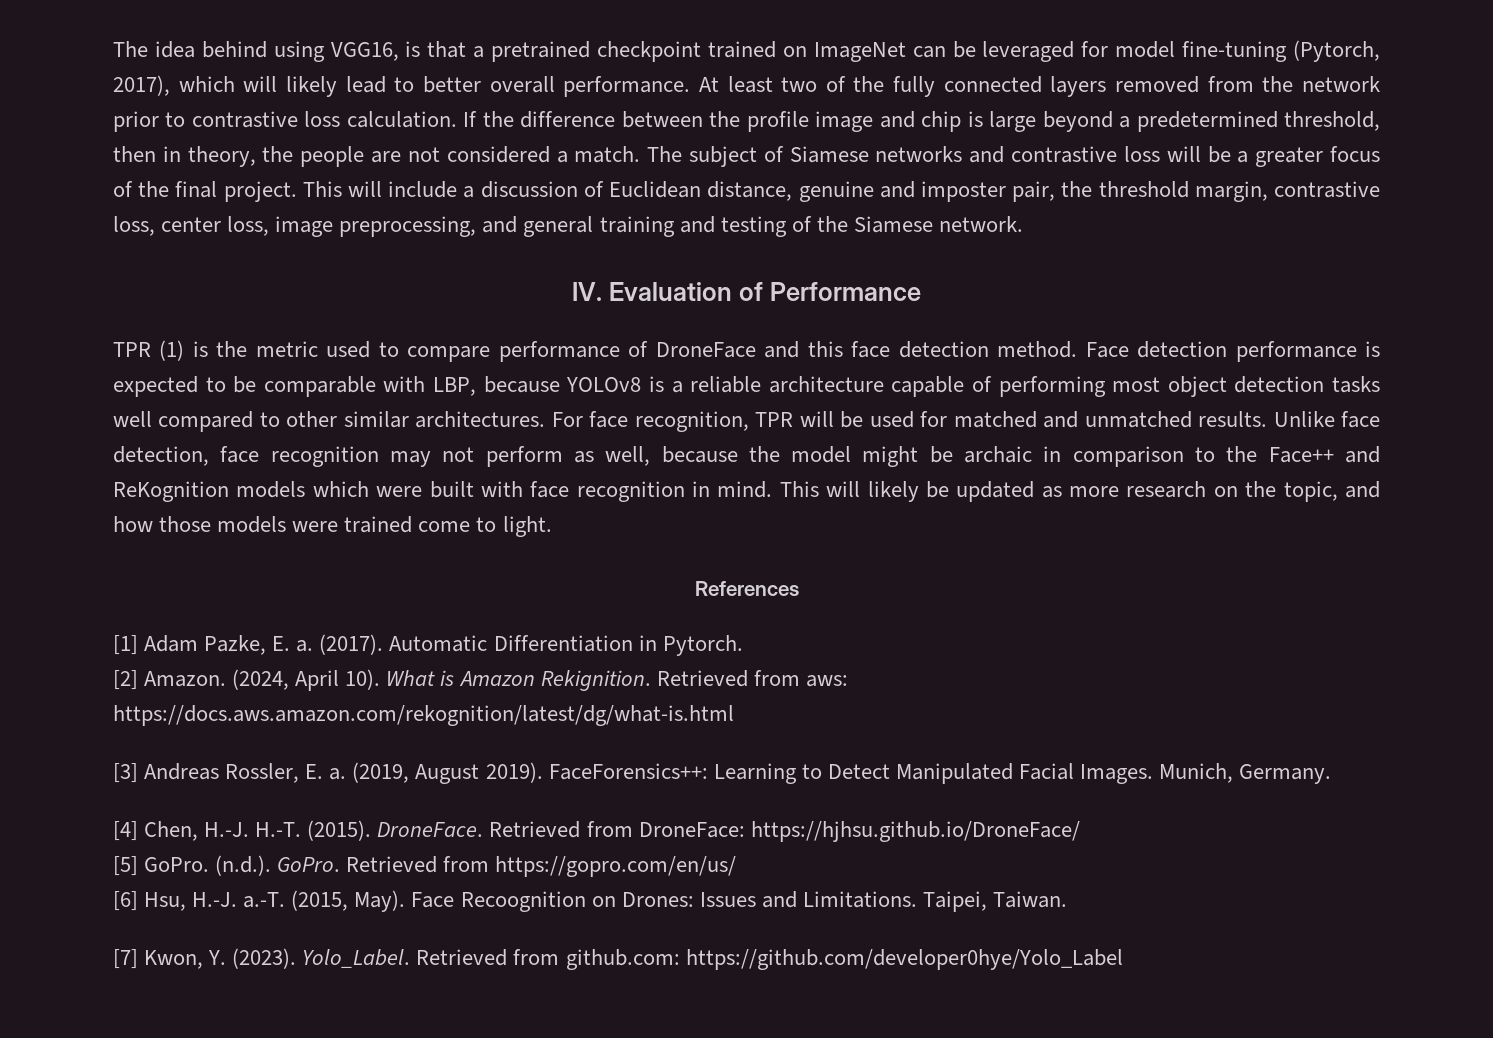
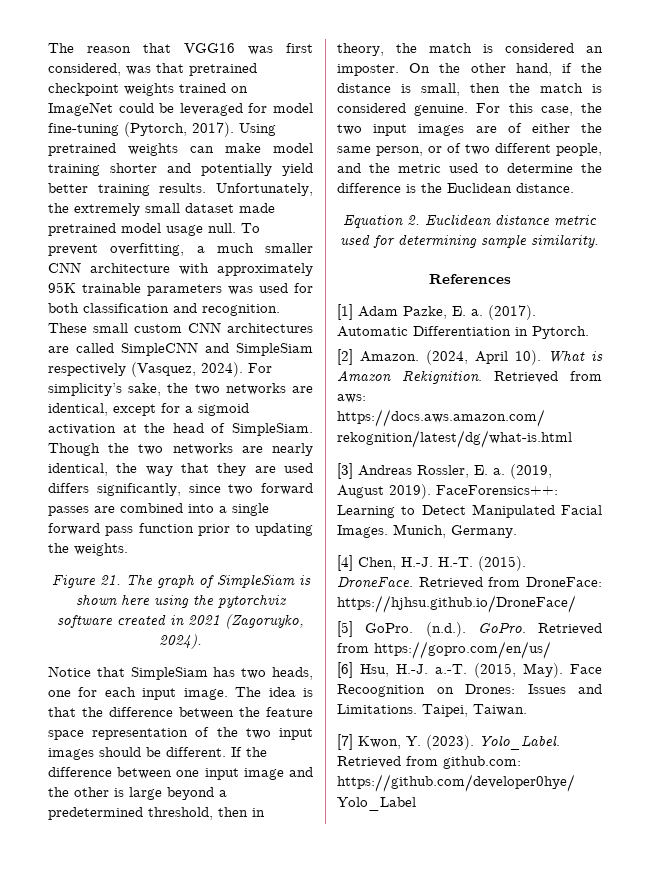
[113,41,485,62] The idea behind using VGG16, is that a -> [48,43,313,55] [48,63,184,76] The reason that VGG16 was first considered, was that
(702, 51) none -> [124,83,174,96] weights
[912,46,946,58] can -> [118,103,154,113] could
[113,75,1380,97] [113,111,962,132] 2017), which will likely lead to better overall performance. At least two of the fully connected layers removed from the network prior to contrastive loss calculation. If the difference between the profile image and chip -> [192,122,276,137] [48,143,313,156] [48,163,313,176] [48,183,313,196] [48,203,275,216] [48,223,260,236] [48,243,313,256] [48,262,313,276] [48,282,313,296] [48,303,280,316] [48,322,313,333] [48,342,313,356] [48,362,272,377] [48,383,313,396] [48,403,249,416] [48,423,313,436] [48,443,313,456] [48,463,313,476] [48,483,313,496] [48,503,269,516] [48,523,313,536] [48,543,128,556] [51,574,311,588] [76,594,286,608] [57,614,304,629] [159,634,202,649] [48,666,313,680] [48,687,313,700] [48,707,313,719] [48,727,313,740] [48,747,267,760] [48,767,313,780] [48,787,109,797] 2017). Using pretrained weights can make model training shorter and potentially yield better training results. Unfortunately, the extremely small dataset made pretrained model usage null. To prevent overfitting, a much smaller CNN architecture with approximately 95K trainable parameters was used for both classification and recognition. These small custom CNN architectures are called SimpleCNN and SimpleSiam respectively (Vasquez, 2024). For simplicity’s sake, the two networks are identical, except for a sigmoid activation at the head of SimpleSiam. Though the two networks are nearly identical, the way that they are used differs significantly, since two forward passes are combined into a single forward pass function prior to updating the weights. // Figure 21. The graph of SimpleSiam is shown here using the pytorchviz software created in 2021 (Zagoruyko, 2024). // Notice that SimpleSiam has two heads, one for each input image. The idea is that the difference between the feature space representation of the two input images should be different. If the difference between one input image and the other
[300,146,1380,167] [113,181,1380,202] [113,216,1023,237] [572,282,921,301] [113,340,1381,362] [113,376,1380,397] [113,411,1380,432] [113,446,1380,467] [113,481,1380,502] [113,516,552,537] people are not considered a match. The subject of Siamese networks and contrastive loss will be a greater focus of the final project. This will include a discussion of Euclidean distance, genuine and imposter pair, the threshold margin, contrastive loss, center loss, image preprocessing, and general training and testing of the Siamese network. // IV. Evaluation of Performance // TPR (1) is the metric used to compare performance of DroneFace and this face detection method. Face detection performance is expected to be comparable with LBP, because YOLOv8 is a reliable architecture capable of performing most object detection tasks well compared to other similar architectures. For face recognition, TPR will be used for matched and unmatched results. Unlike face detection, face recognition may not perform as well, because the model might be archaic in comparison to the Face++ and ReKognition models which were built with face recognition in mind. This will likely be updated as more research on the topic, and how those models were trained come to light. -> [429,43,603,53] [337,63,602,76] [337,83,602,96] [337,103,602,116] [337,123,602,136] [337,143,602,156] [337,163,602,173] [337,183,574,193] [343,214,597,228] [340,234,599,248] match is considered an imposter. On the other hand, if the distance is small, then the match is considered genuine. For this case, the two input images are of either the same person, or of two different people, and the metric used to determine the difference is the Euclidean distance. // Equation 2. Euclidean distance metric used for determining sample similarity.

